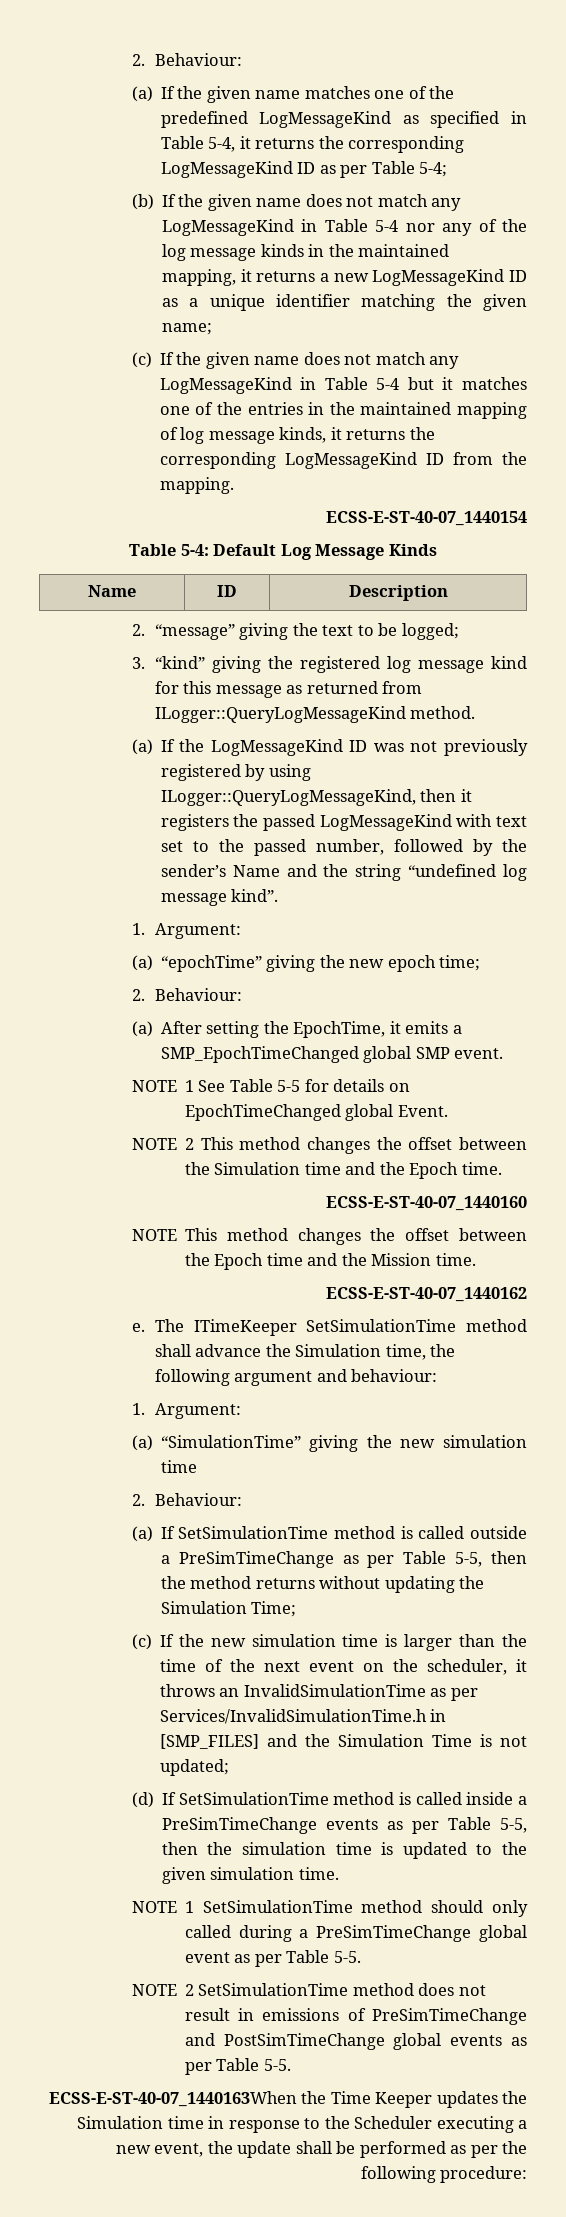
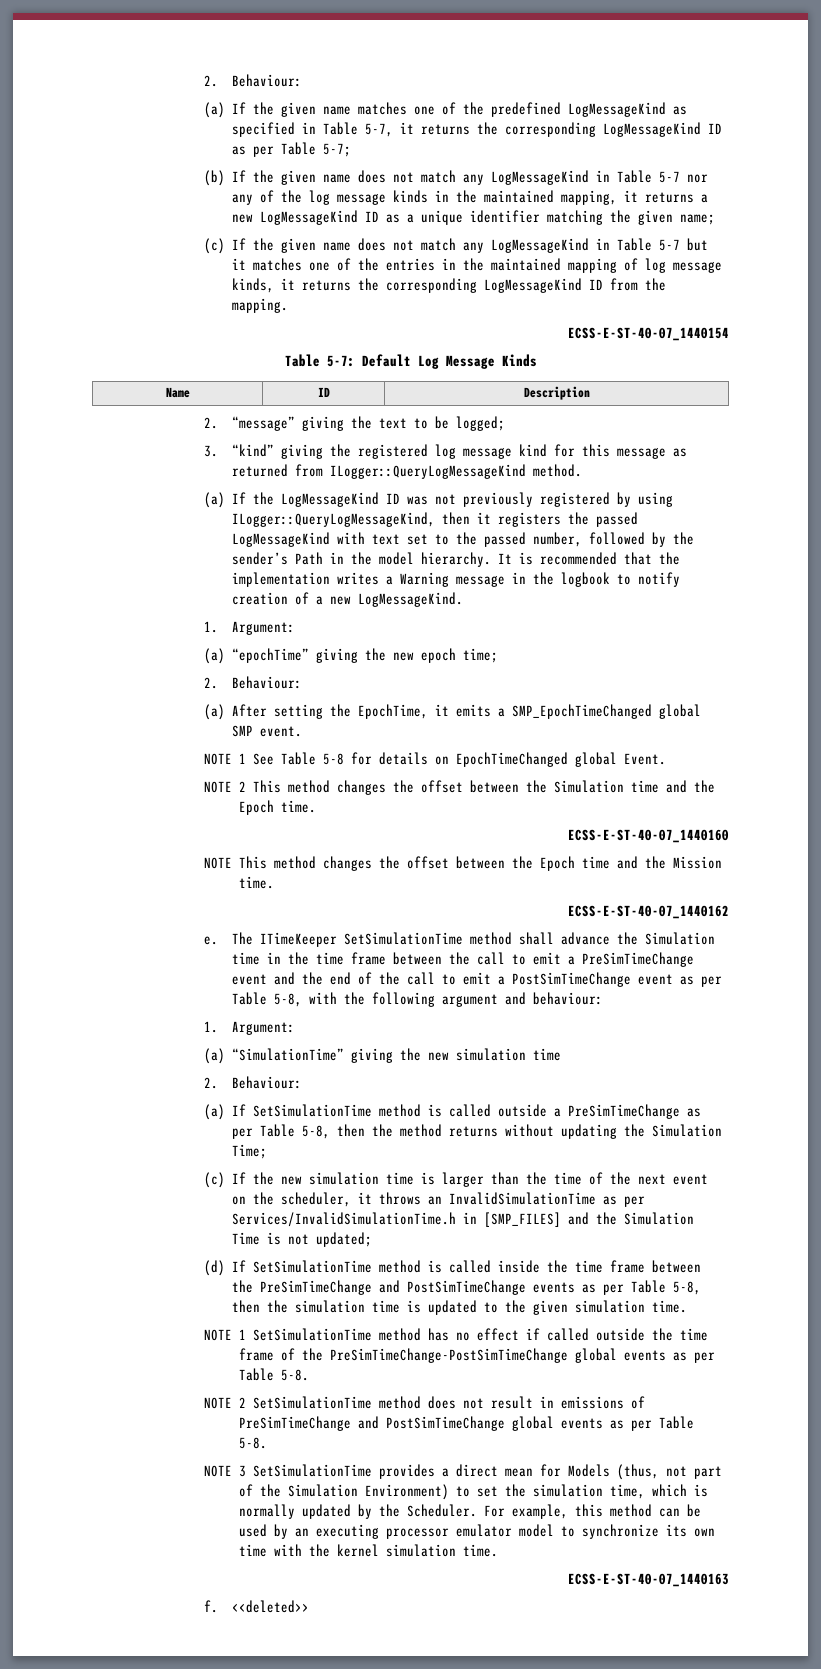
[208,137,236,152] 5-4, -> [365,123,394,137] 5-7,
[419,162,448,177] 5-4; -> [323,143,352,157] 5-7;
[375,220,399,232] 5-4 -> [659,171,681,183] 5-7
[376,378,400,390] 5-4 -> [659,239,681,251] 5-7
[180,544,209,556] 5-4: -> [326,355,355,367] 5-7:
[232,864,527,881] [160,889,279,906] Name and the string “undefined log message kind”. -> [295,552,681,567] [232,572,681,587] [232,592,464,607] Path in the model hierarchy. It is recommended that the implementation writes a Warning message in the logbook to notify creation of a new LogMessageKind.
[277,1080,301,1092] 5-5 -> [323,753,345,765] 5-8
[385,1344,426,1360] time, -> [231,952,694,967] [231,972,722,987] [231,992,337,1007] time in the time frame between the call to emit a PreSimTimeChange event and the end of the call to emit a PostSimTimeChange event as per Table 5-8, with
[455,1552,483,1567] 5-5, -> [302,1125,331,1139] 5-8,
[518,1796,527,1805] [161,1817,527,1834] a PreSimTimeChange events as per Table 5-5, -> [547,1260,702,1273] [232,1280,702,1295] the time frame between the PreSimTimeChange and PostSimTimeChange events as per Table 5-8,
[431,1900,528,1917] [184,1925,527,1942] [184,1950,361,1967] should only called during a PreSimTimeChange global event as per Table 5-5. -> [428,1328,709,1341] [239,1348,716,1363] [239,1368,310,1381] has no effect if called outside the time frame of the PreSimTimeChange-PostSimTimeChange global events as per Table 5-8.
[263,2059,291,2071] [48,2091,527,2108] [77,2116,527,2133] [115,2141,527,2158] [360,2166,527,2183] 5-5. // ECSS-E-ST-40-07_1440163When the Time Keeper updates the Simulation time in response to the Scheduler executing a new event, the update shall be performed as per the following procedure: -> [239,1437,268,1449] [203,1464,723,1480] [239,1484,709,1500] [239,1504,702,1519] [239,1524,716,1539] [239,1544,499,1557] [568,1573,729,1587] [203,1600,309,1613] 5-8. // NOTE 3 SetSimulationTime provides a direct mean for Models (thus, not part of the Simulation Environment) to set the simulation time, which is normally updated by the Scheduler. For example, this method can be used by an executing processor emulator model to synchronize its own time with the kernel simulation time. // ECSS-E-ST-40-07_1440163 // f. <<deleted>>

